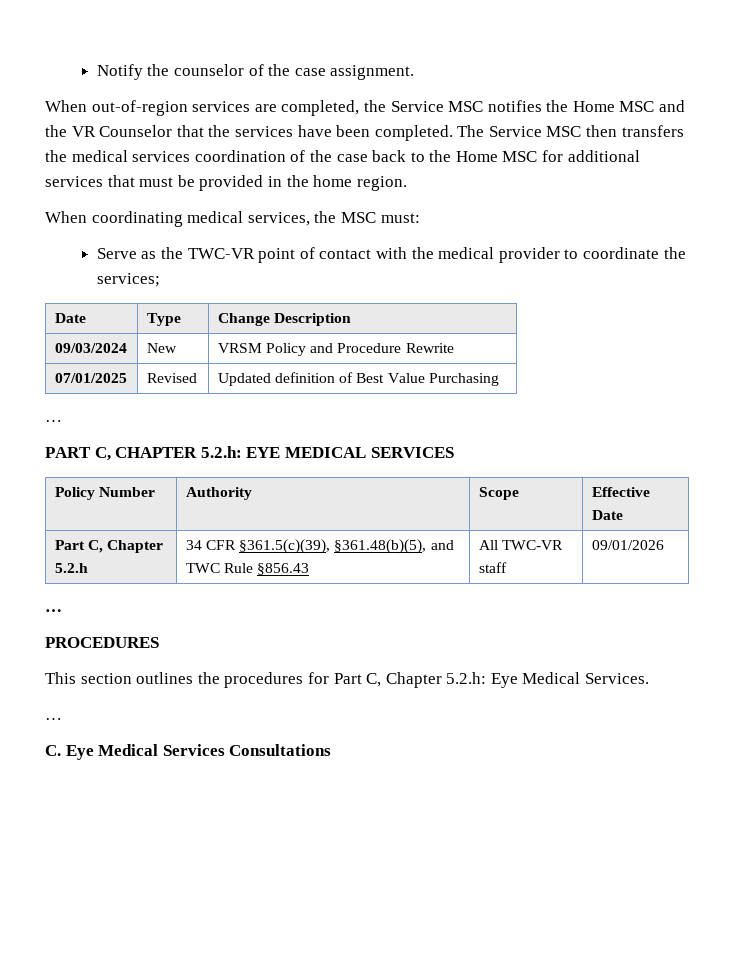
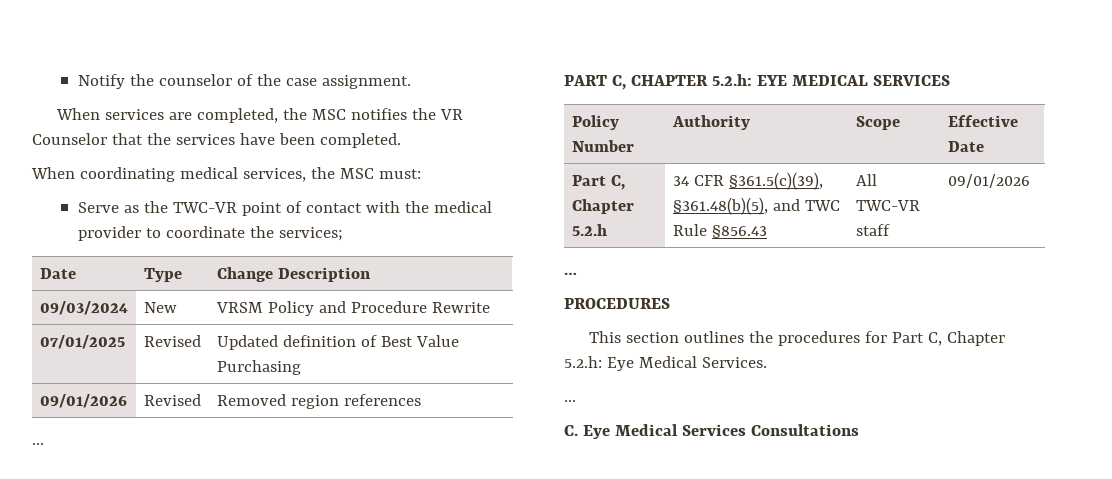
[91,100,188,116] out-of-region -> (100, 114) none
[390,101,444,112] Service -> (307, 114) none
[572,100,686,112] [45,125,67,137] Home MSC and the -> (436, 114) none
[457,125,684,137] [45,150,640,162] [45,175,407,191] The Service MSC then transfers the medical services coordination of the case back to the Home MSC for additional services that must be provided in the home region. -> (401, 140) none
(499, 379) none -> [39,394,127,408] [143,394,201,406] [216,394,421,409] // 09/01/2026 | Revised | Removed region references

